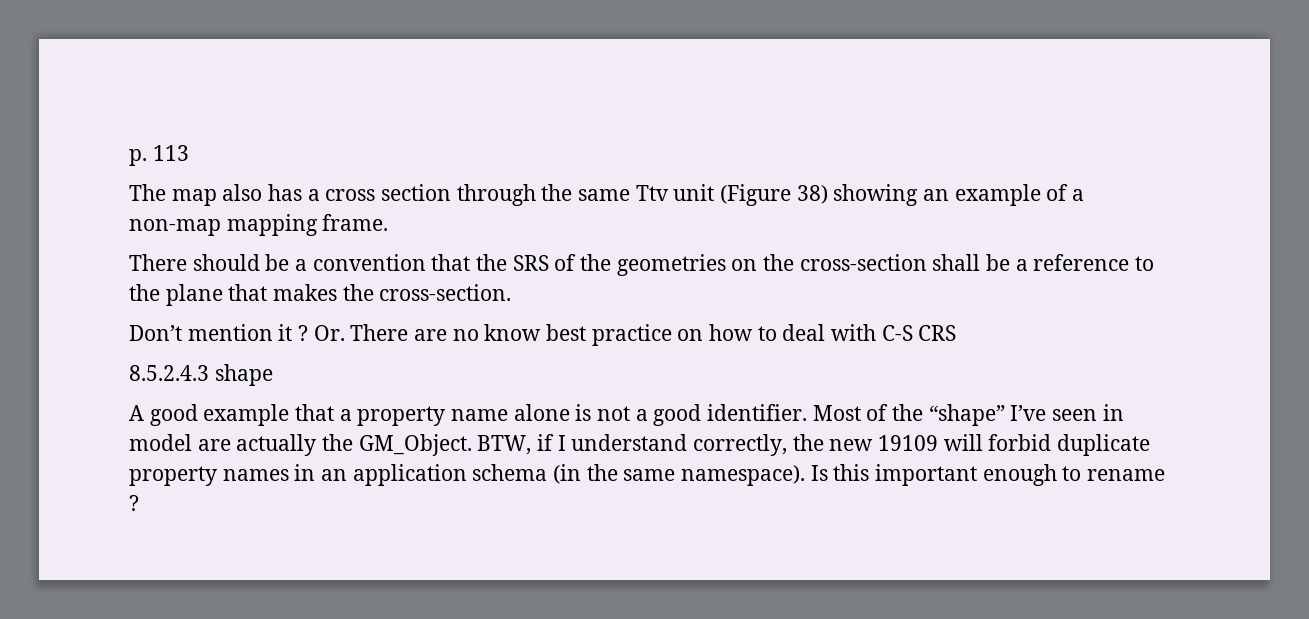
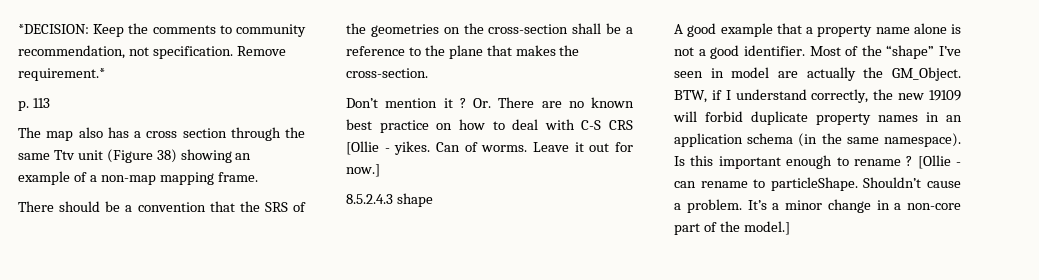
(129, 157) none -> [18,23,306,37] [18,45,286,59] [18,68,105,81] *DECISION: Keep the comments to community recommendation, not specification. Remove requirement.* //
[484,324,542,341] know -> [591,97,634,108] known
(957, 333) none -> [346,141,633,155] [346,164,380,177] [Ollie - yikes. Can of worms. Leave it out for now.]
(139, 503) none -> [917,155,961,169] [674,177,961,191] [674,199,961,213] [674,221,790,235] [Ollie - can rename to particleShape. Shouldn’t cause a problem. It’s a minor change in a non-core part of the model.]

